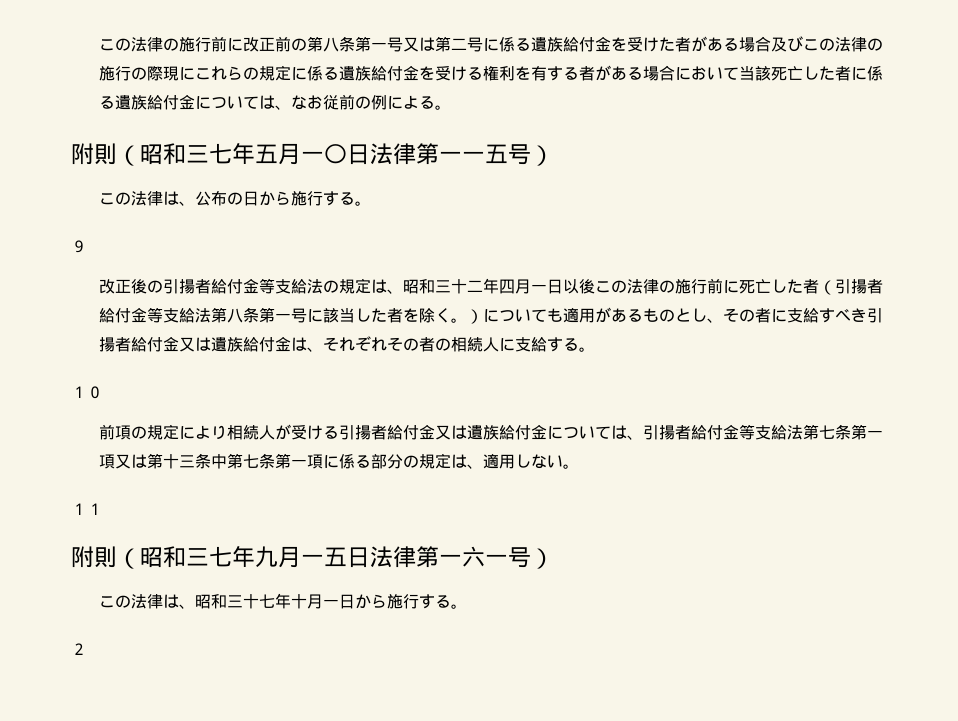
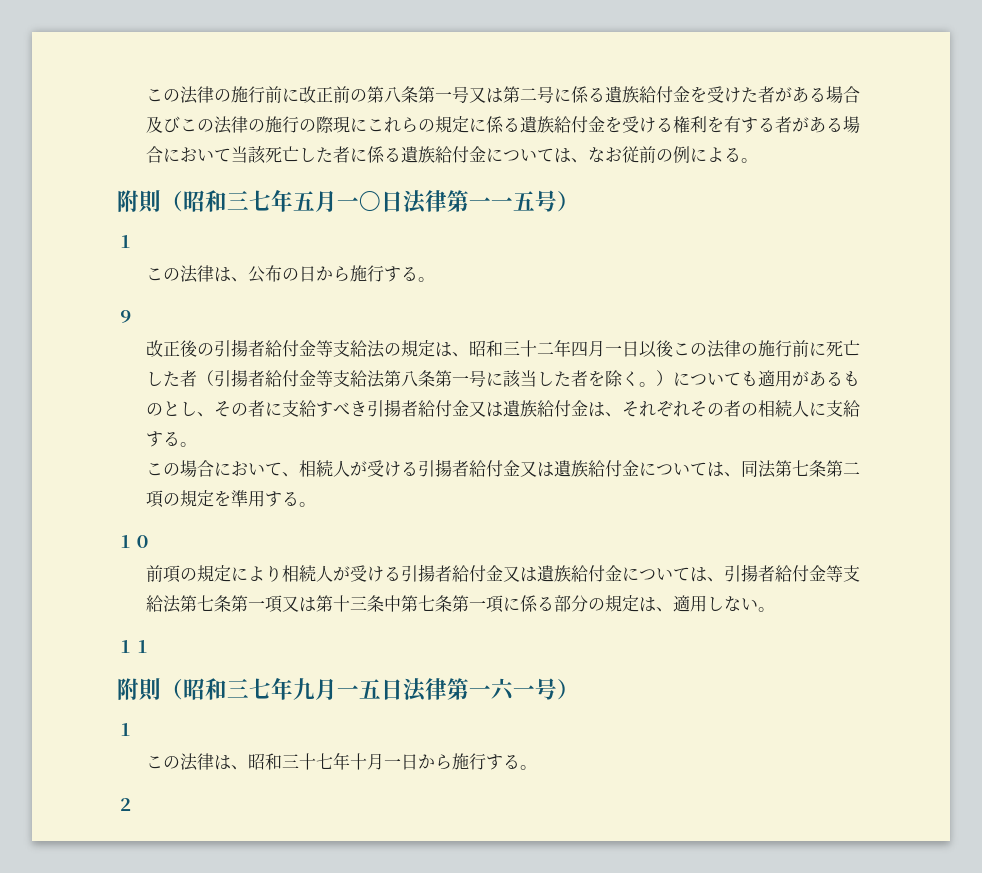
(554, 155) none -> [117,235,134,248] // １
(595, 349) none -> [145,459,860,478] [145,490,316,508] // この場合において、相続人が受ける引揚者給付金又は遺族給付金については、同法第七条第二項の規定を準用する。
(554, 558) none -> [117,723,134,736] // １

